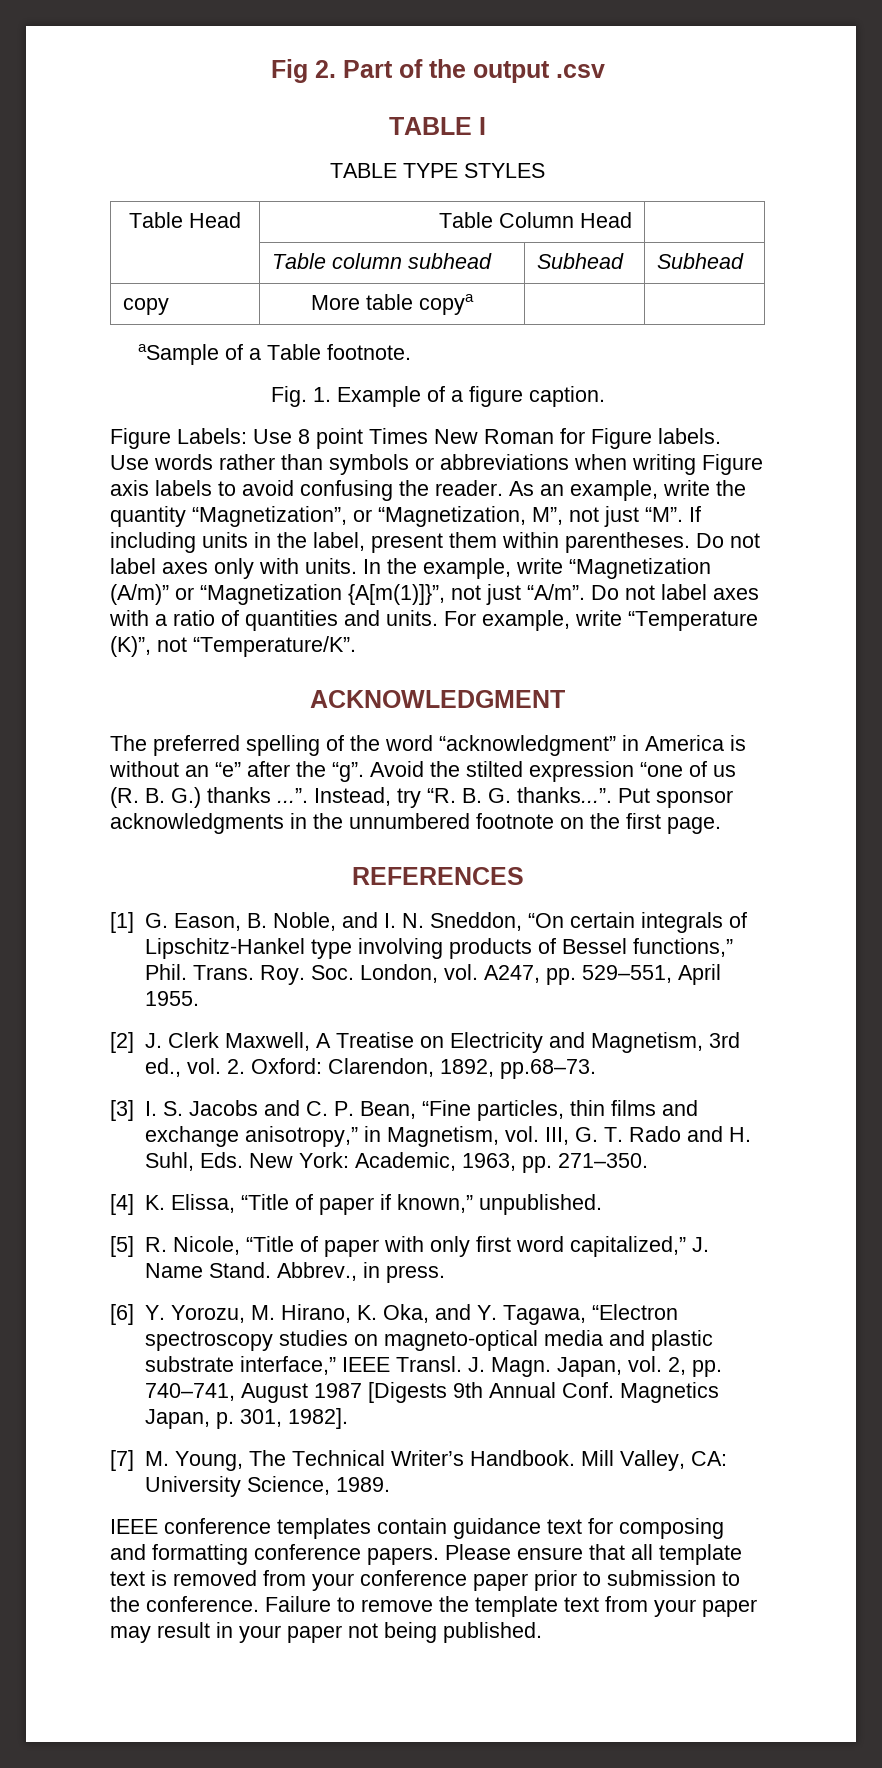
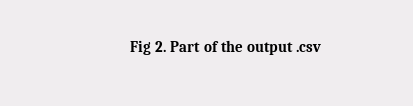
[389,117,486,135] [330,163,545,178] [129,212,241,228] [439,212,633,228] [271,253,492,269] [536,253,624,269] [656,253,744,269] [122,298,169,315] [311,294,474,315] [138,344,412,365] [270,386,605,407] [110,428,721,449] [110,454,763,475] [110,480,746,501] [110,506,701,527] [110,532,760,553] [110,558,711,579] [110,584,759,605] [109,610,758,631] [110,636,356,657] [310,690,565,708] [110,735,746,756] [109,761,736,782] [110,787,733,808] [110,813,721,834] [351,867,524,885] [110,912,747,933] [144,938,733,959] [144,964,721,985] [144,991,199,1006] [110,1032,740,1053] [144,1058,596,1079] [110,1100,698,1121] [144,1126,751,1147] [144,1152,648,1173] [110,1194,602,1215] [110,1236,709,1257] [144,1262,445,1283] [110,1304,678,1325] [144,1330,713,1351] [144,1356,722,1377] [144,1382,719,1403] [144,1408,348,1429] [110,1450,727,1471] [144,1476,390,1497] [110,1518,724,1539] [110,1544,742,1565] [110,1570,740,1591] [110,1596,757,1617] [110,1622,542,1643] // TABLE I // TABLE TYPE STYLES // Table Head | Table Column Head | // | Table column subhead | Subhead | Subhead // copy | More table copya | | // aSample of a Table footnote. // Fig. 1. Example of a figure caption. // Figure Labels: Use 8 point Times New Roman for Figure labels. Use words rather than symbols or abbreviations when writing Figure axis labels to avoid confusing the reader. As an example, write the quantity “Magnetization”, or “Magnetization, M”, not just “M”. If including units in the label, present them within parentheses. Do not label axes only with units. In the example, write “Magnetization (A/m)” or “Magnetization {A[m(1)]}”, not just “A/m”. Do not label axes with a ratio of quantities and units. For example, write “Temperature (K)”, not “Temperature/K”. // ACKNOWLEDGMENT // The preferred spelling of the word “acknowledgment” in America is without an “e” after the “g”. Avoid the stilted expression “one of us (R. B. G.) thanks ...”. Instead, try “R. B. G. thanks...”. Put sponsor acknowledgments in the unnumbered footnote on the first page. // REFERENCES // [1] G. Eason, B. Noble, and I. N. Sneddon, “On certain integrals of Lipschitz-Hankel type involving products of Bessel functions,” Phil. Trans. Roy. Soc. London, vol. A247, pp. 529–551, April 1955. // [2] J. Clerk Maxwell, A Treatise on Electricity and Magnetism, 3rd ed., vol. 2. Oxford: Clarendon, 1892, pp.68–73. // [3] I. S. Jacobs and C. P. Bean, “Fine particles, thin films and exchange anisotropy,” in Magnetism, vol. III, G. T. Rado and H. Suhl, Eds. New York: Academic, 1963, pp. 271–350. // [4] K. Elissa, “Title of paper if known,” unpublished. // [5] R. Nicole, “Title of paper with only first word capitalized,” J. Name Stand. Abbrev., in press. // [6] Y. Yorozu, M. Hirano, K. Oka, and Y. Tagawa, “Electron spectroscopy studies on magneto-optical media and plastic substrate interface,” IEEE Transl. J. Magn. Japan, vol. 2, pp. 740–741, August 1987 [Digests 9th Annual Conf. Magnetics Japan, p. 301, 1982]. // [7] M. Young, The Technical Writer’s Handbook. Mill Valley, CA: University Science, 1989. // IEEE conference templates contain guidance text for composing and formatting conference papers. Please ensure that all template text is removed from your conference paper prior to submission to the conference. Failure to remove the template text from your paper may result in your paper not being published. -> (321, 48) none

